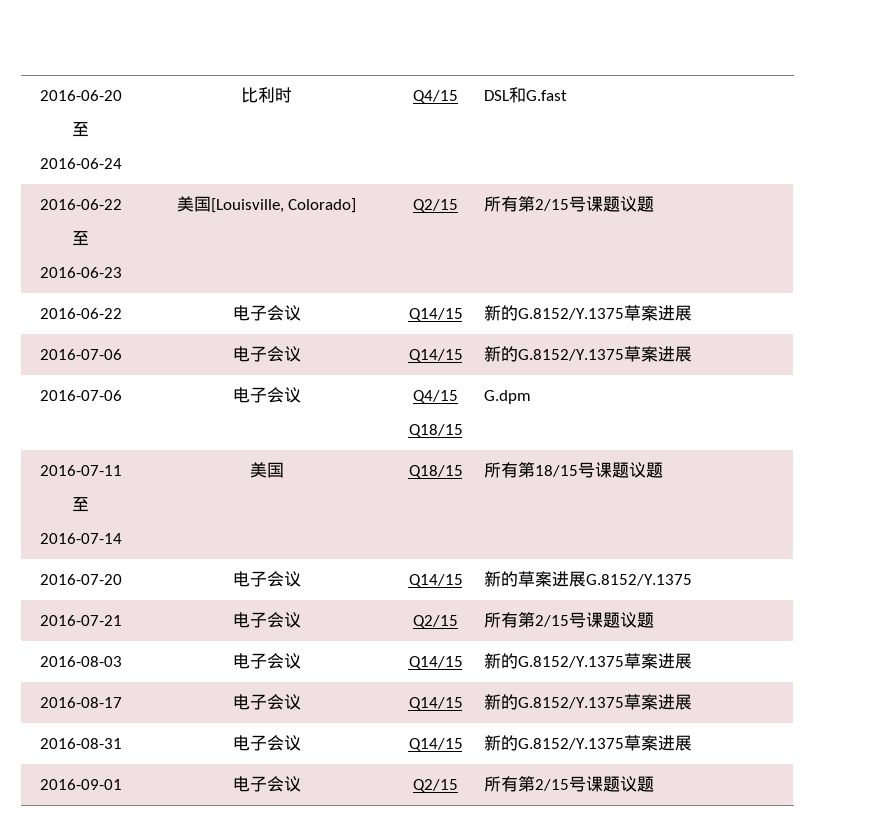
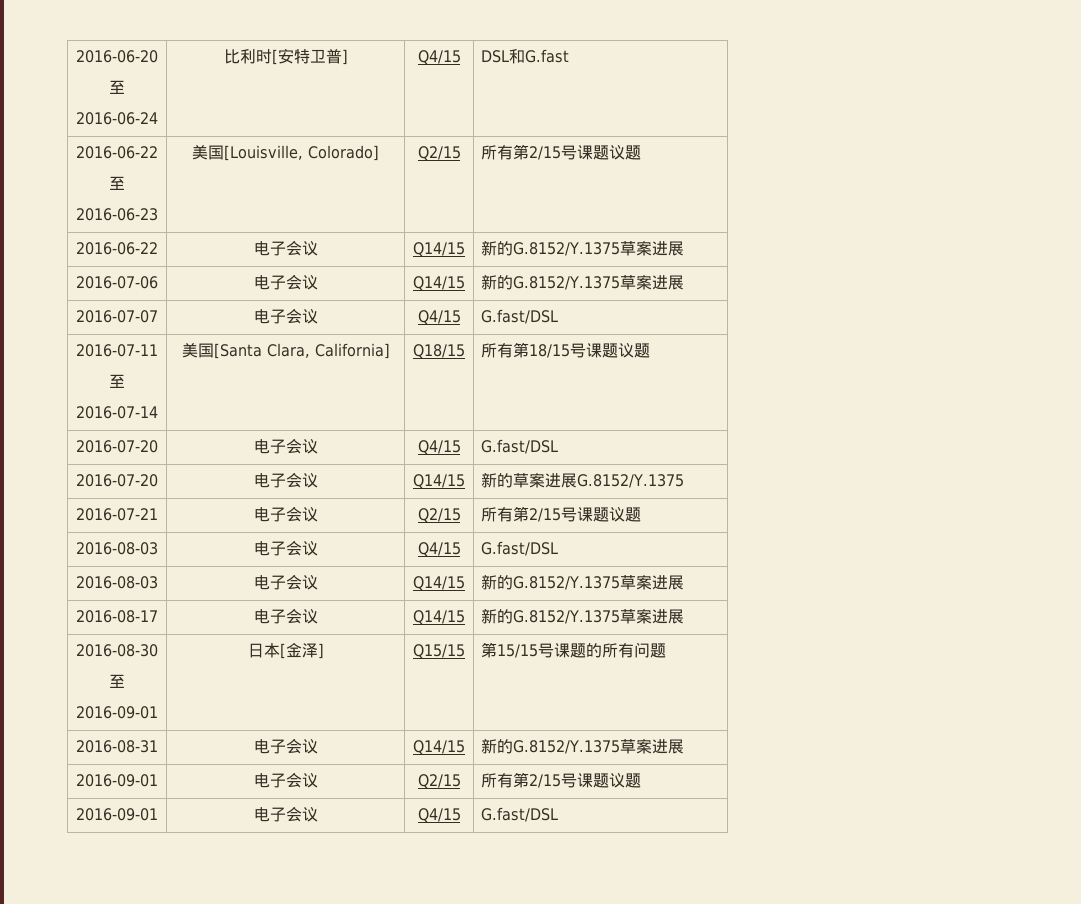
(292, 95) none -> [271,48,348,65] [安特卫普]
[39,390,122,401] [232,387,301,403] [413,390,458,403] [408,424,463,437] [483,390,531,404] 2016-07-06 | 电子会议 | Q4/15 // Q18/15 | G.dpm -> [76,310,158,323] [253,308,318,324] [417,310,461,325] [481,309,559,324] 2016-07-07 | 电子会议 | Q4/15 | G.fast/DSL
(284, 470) none -> [213,343,390,359] [Santa Clara, California]
(663, 470) none -> [76,440,158,453] [253,438,318,454] [417,440,461,455] [481,439,559,454] // 2016-07-20 | 电子会议 | Q4/15 | G.fast/DSL
(654, 620) none -> [76,542,158,555] [253,540,318,556] [417,542,461,557] [481,541,559,556] // 2016-08-03 | 电子会议 | Q4/15 | G.fast/DSL
(692, 702) none -> [76,644,158,657] [109,674,125,688] [76,706,158,719] [247,643,324,659] [413,644,465,659] [481,642,667,658] // 2016-08-30 // 至 // 2016-09-01 | 日本[金泽] | Q15/15 | 第15/15号课题的所有问题
(654, 784) none -> [76,808,158,821] [253,806,318,822] [417,808,461,823] [481,807,559,822] // 2016-09-01 | 电子会议 | Q4/15 | G.fast/DSL

